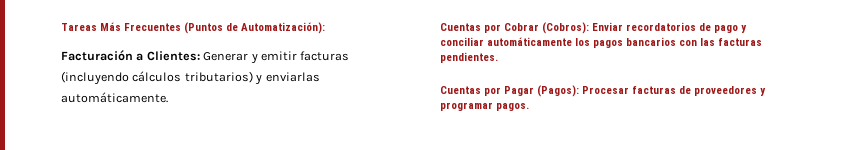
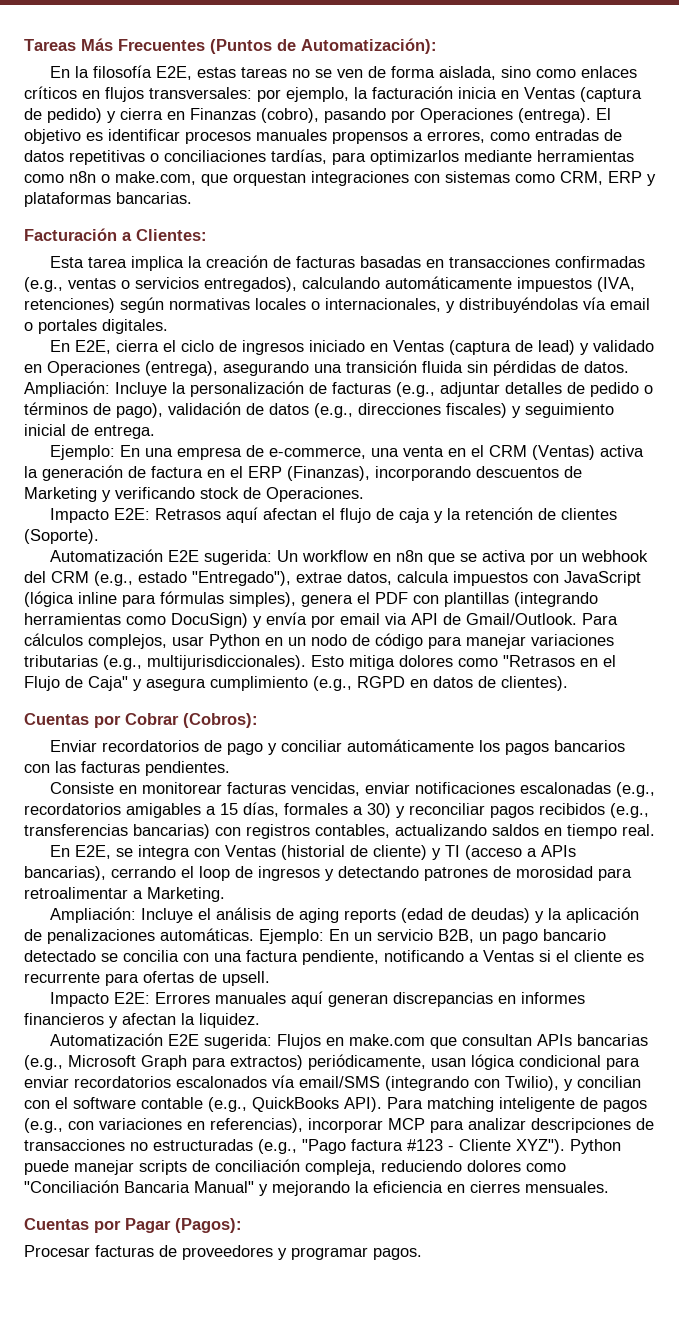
[61,50,350,64] [61,71,320,85] [61,92,168,103] Facturación a Clientes: Generar y emitir facturas (incluyendo cálculos tributarios) y enviarlas automáticamente. -> [49,65,637,80] [24,86,642,102] [24,108,611,123] [24,129,622,144] [24,149,634,165] [24,171,656,186] [24,192,192,207] [24,228,207,241] [49,255,645,271] [24,276,635,292] [24,297,650,313] [24,319,168,334] [49,340,654,355] [24,360,629,376] [24,381,653,397] [24,402,614,418] [24,424,155,439] [49,445,644,460] [24,465,582,481] [24,487,364,502] [49,507,617,523] [24,529,99,544] [49,549,648,565] [24,571,641,586] [24,591,598,607] [24,612,618,628] [24,633,614,649] [24,655,616,670] [24,676,568,691] En la filosofía E2E, estas tareas no se ven de forma aislada, sino como enlaces críticos en flujos transversales: por ejemplo, la facturación inicia en Ventas (captura de pedido) y cierra en Finanzas (cobro), pasando por Operaciones (entrega). El objetivo es identificar procesos manuales propensos a errores, como entradas de datos repetitivas o conciliaciones tardías, para optimizarlos mediante herramientas como n8n o make.com, que orquestan integraciones con sistemas como CRM, ERP y plataformas bancarias. // Facturación a Clientes: // Esta tarea implica la creación de facturas basadas en transacciones confirmadas (e.g., ventas o servicios entregados), calculando automáticamente impuestos (IVA, retenciones) según normativas locales o internacionales, y distribuyéndolas vía email o portales digitales. // En E2E, cierra el ciclo de ingresos iniciado en Ventas (captura de lead) y validado en Operaciones (entrega), asegurando una transición fluida sin pérdidas de datos. Ampliación: Incluye la personalización de facturas (e.g., adjuntar detalles de pedido o términos de pago), validación de datos (e.g., direcciones fiscales) y seguimiento inicial de entrega. // Ejemplo: En una empresa de e-commerce, una venta en el CRM (Ventas) activa la generación de factura en el ERP (Finanzas), incorporando descuentos de Marketing y verificando stock de Operaciones. // Impacto E2E: Retrasos aquí afectan el flujo de caja y la retención de clientes (Soporte). // Automatización E2E sugerida: Un workflow en n8n que se activa por un webhook del CRM (e.g., estado "Entregado"), extrae datos, calcula impuestos con JavaScript (lógica inline para fórmulas simples), genera el PDF con plantillas (integrando herramientas como DocuSign) y envía por email via API de Gmail/Outlook. Para cálculos complejos, usar Python en un nodo de código para manejar variaciones tributarias (e.g., multijurisdiccionales). Esto mitiga dolores como "Retrasos en el Flujo de Caja" y asegura cumplimiento (e.g., RGPD en datos de clientes).
(589, 28) none -> (258, 720) //
(498, 57) none -> [49,782,655,797] [24,802,649,818] [24,824,655,839] [49,845,576,860] [24,866,632,881] [24,887,225,902] [49,907,639,923] [24,928,606,944] [24,950,644,965] [24,971,270,986] [49,991,585,1007] [24,1013,260,1028] [49,1033,648,1049] [24,1054,640,1070] [24,1075,641,1091] [24,1097,647,1112] [24,1118,654,1133] [24,1139,621,1154] [24,1159,566,1175] [24,1180,609,1196] // Consiste en monitorear facturas vencidas, enviar notificaciones escalonadas (e.g., recordatorios amigables a 15 días, formales a 30) y reconciliar pagos recibidos (e.g., transferencias bancarias) con registros contables, actualizando saldos en tiempo real. // En E2E, se integra con Ventas (historial de cliente) y TI (acceso a APIs bancarias), cerrando el loop de ingresos y detectando patrones de morosidad para retroalimentar a Marketing. // Ampliación: Incluye el análisis de aging reports (edad de deudas) y la aplicación de penalizaciones automáticas. Ejemplo: En un servicio B2B, un pago bancario detectado se concilia con una factura pendiente, notificando a Ventas si el cliente es recurrente para ofertas de upsell. // Impacto E2E: Errores manuales aquí generan discrepancias en informes financieros y afectan la liquidez. // Automatización E2E sugerida: Flujos en make.com que consultan APIs bancarias (e.g., Microsoft Graph para extractos) periódicamente, usan lógica condicional para enviar recordatorios escalonados vía email/SMS (integrando con Twilio), y concilian con el software contable (e.g., QuickBooks API). Para matching inteligente de pagos (e.g., con variaciones en referencias), incorporar MCP para analizar descripciones de transacciones no estructuradas (e.g., "Pago factura #123 - Cliente XYZ"). Python puede manejar scripts de conciliación compleja, reduciendo dolores como "Conciliación Bancaria Manual" y mejorando la eficiencia en cierres mensuales.
(579, 91) none -> (242, 1225) //

